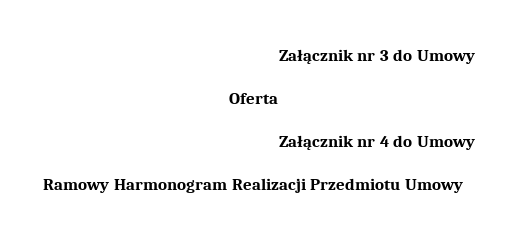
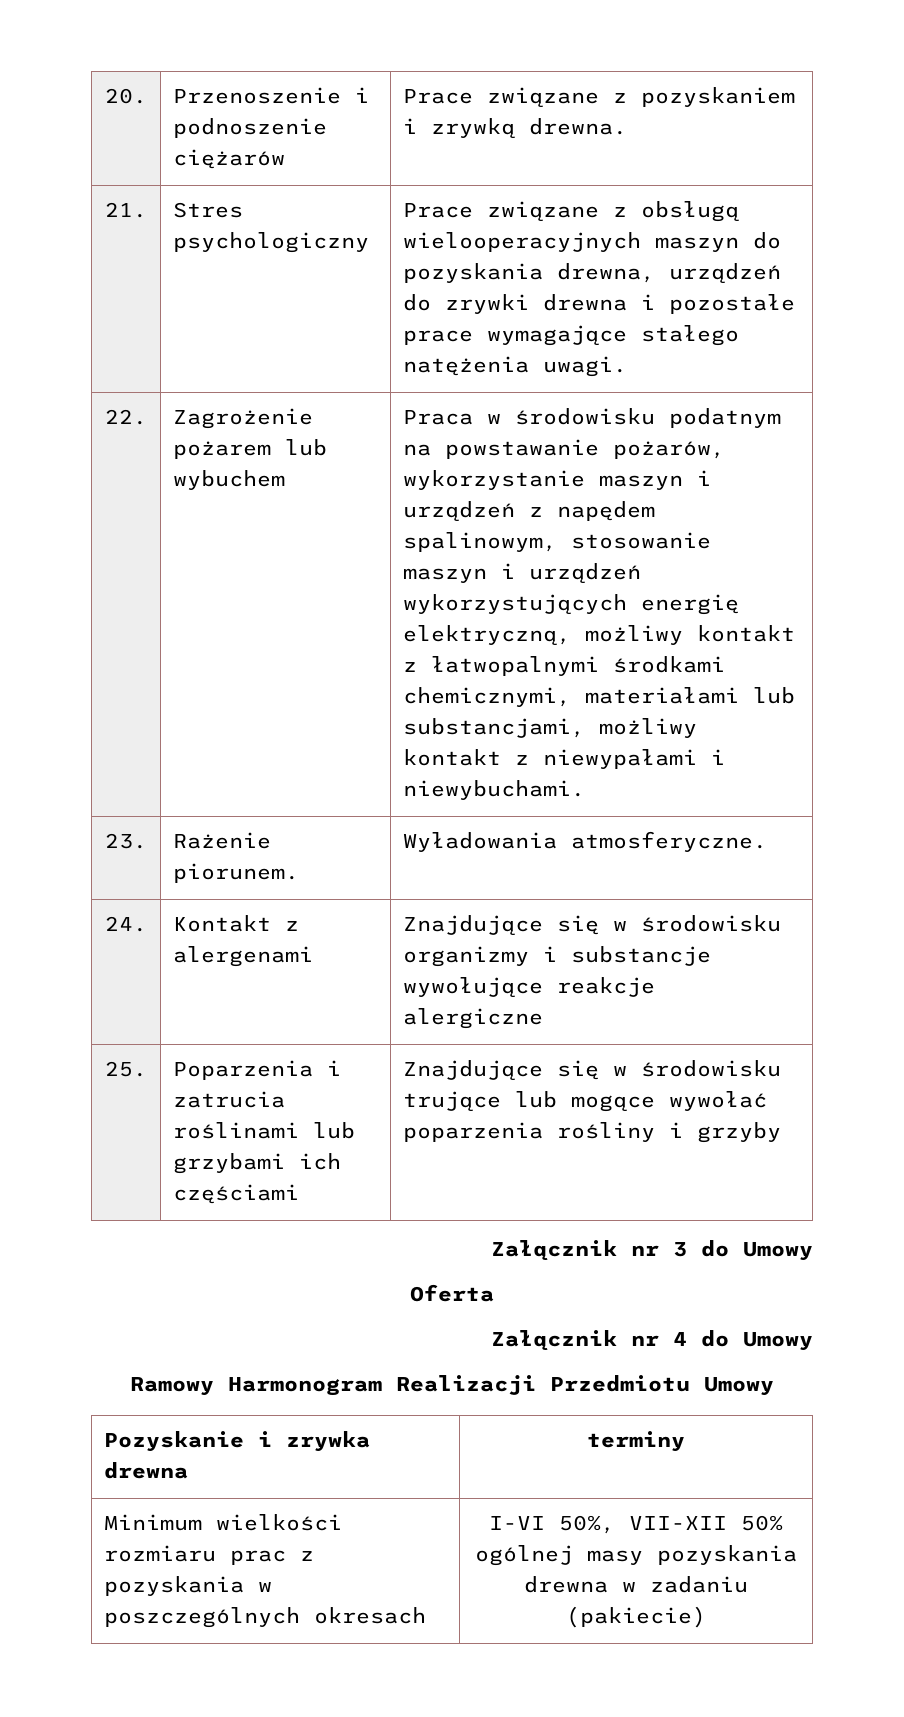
(278, 56) none -> [105,88,147,104] [173,87,370,104] [173,118,328,138] [173,149,286,169] [403,87,796,108] [403,118,628,139] [105,202,147,218] [173,202,244,218] [173,232,370,253] [403,201,741,222] [403,232,782,252] [403,263,782,284] [403,294,796,314] [403,325,740,346] [403,356,628,377] [105,409,147,425] [173,408,314,429] [173,439,328,459] [173,470,286,490] [403,408,782,428] [403,439,726,459] [403,470,712,490] [403,501,656,522] [403,532,712,552] [403,563,642,584] [403,594,740,615] [403,625,796,646] [403,656,726,676] [403,687,796,707] [403,718,698,738] [403,749,726,769] [403,780,586,800] [105,833,147,849] [173,832,272,849] [173,863,300,883] [403,831,768,852] [105,916,147,932] [173,915,300,932] [173,946,314,967] [403,915,782,936] [403,946,712,967] [403,977,656,998] [403,1008,544,1029] [105,1061,147,1077] [173,1060,342,1080] [173,1091,286,1108] [173,1122,356,1139] [173,1153,342,1174] [173,1184,300,1204] [403,1060,782,1081] [403,1091,768,1112] [403,1122,782,1143] 20. | Przenoszenie i podnoszenie ciężarów | Prace związane z pozyskaniem i zrywką drewna. // 21. | Stres psychologiczny | Prace związane z obsługą wielooperacyjnych maszyn do pozyskania drewna, urządzeń do zrywki drewna i pozostałe prace wymagające stałego natężenia uwagi. // 22. | Zagrożenie pożarem lub wybuchem | Praca w środowisku podatnym na powstawanie pożarów, wykorzystanie maszyn i urządzeń z napędem spalinowym, stosowanie maszyn i urządzeń wykorzystujących energię elektryczną, możliwy kontakt z łatwopalnymi środkami chemicznymi, materiałami lub substancjami, możliwy kontakt z niewypałami i niewybuchami. // 23. | Rażenie piorunem. | Wyładowania atmosferyczne. // 24. | Kontakt z alergenami | Znajdujące się w środowisku organizmy i substancje wywołujące reakcje alergiczne // 25. | Poparzenia i zatrucia roślinami lub grzybami ich częściami | Znajdujące się w środowisku trujące lub mogące wywołać poparzenia rośliny i grzyby //
(463, 186) none -> [104,1431,371,1452] [104,1462,189,1479] [587,1431,685,1452] [104,1514,343,1531] [104,1545,315,1565] [104,1576,273,1596] [104,1607,427,1628] [489,1515,783,1534] [475,1545,797,1566] [524,1576,748,1593] [566,1606,706,1628] // Pozyskanie i zrywka drewna | terminy // Minimum wielkości rozmiaru prac z pozyskania w poszczególnych okresach | I-VI 50%, VII-XII 50% ogólnej masy pozyskania drewna w zadaniu (pakiecie)

